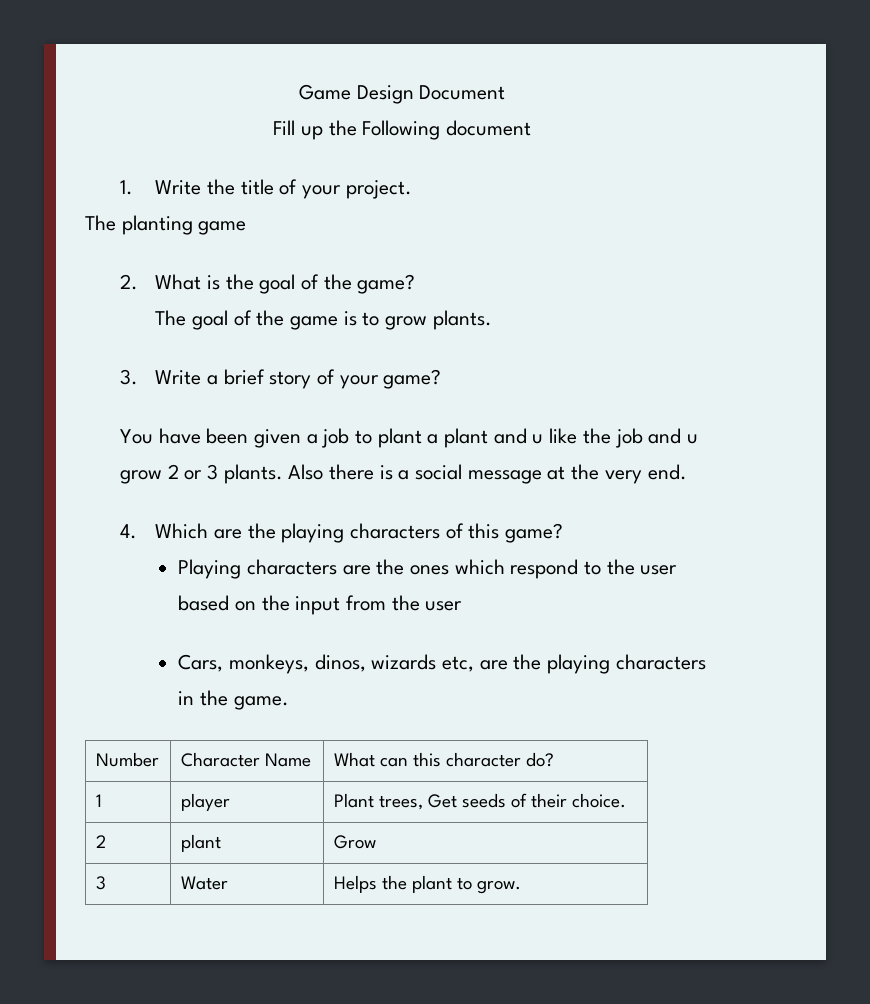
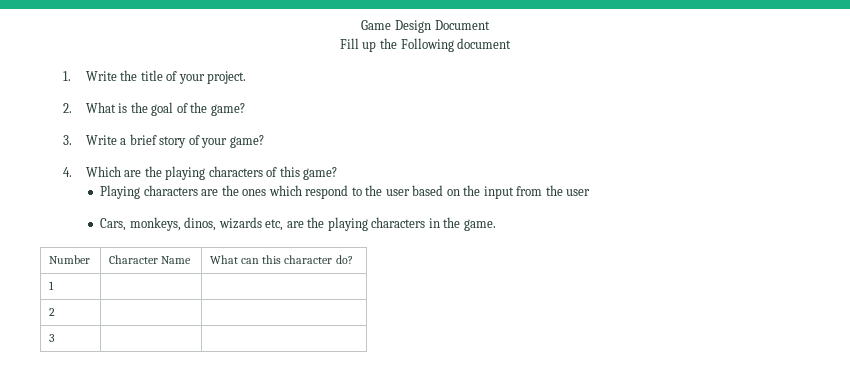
[85,215,247,235] // The planting game -> (247, 77) none
[155,310,492,330] // The goal of the game is to grow plants. -> (245, 109) none
[120,428,698,448] [120,464,687,484] // You have been given a job to plant a plant and u like the job and u grow 2 or 3 plants. Also there is a social message at the very end. -> (264, 141) none
[180,793,230,811] [333,793,627,810] player | Plant trees, Get seeds of their choice. -> (55, 285) |
[180,834,221,852] [333,835,376,849] plant | Grow -> (56, 312) |
[180,876,228,890] [333,875,522,894] Water | Helps the plant to grow. -> (56, 338) |

